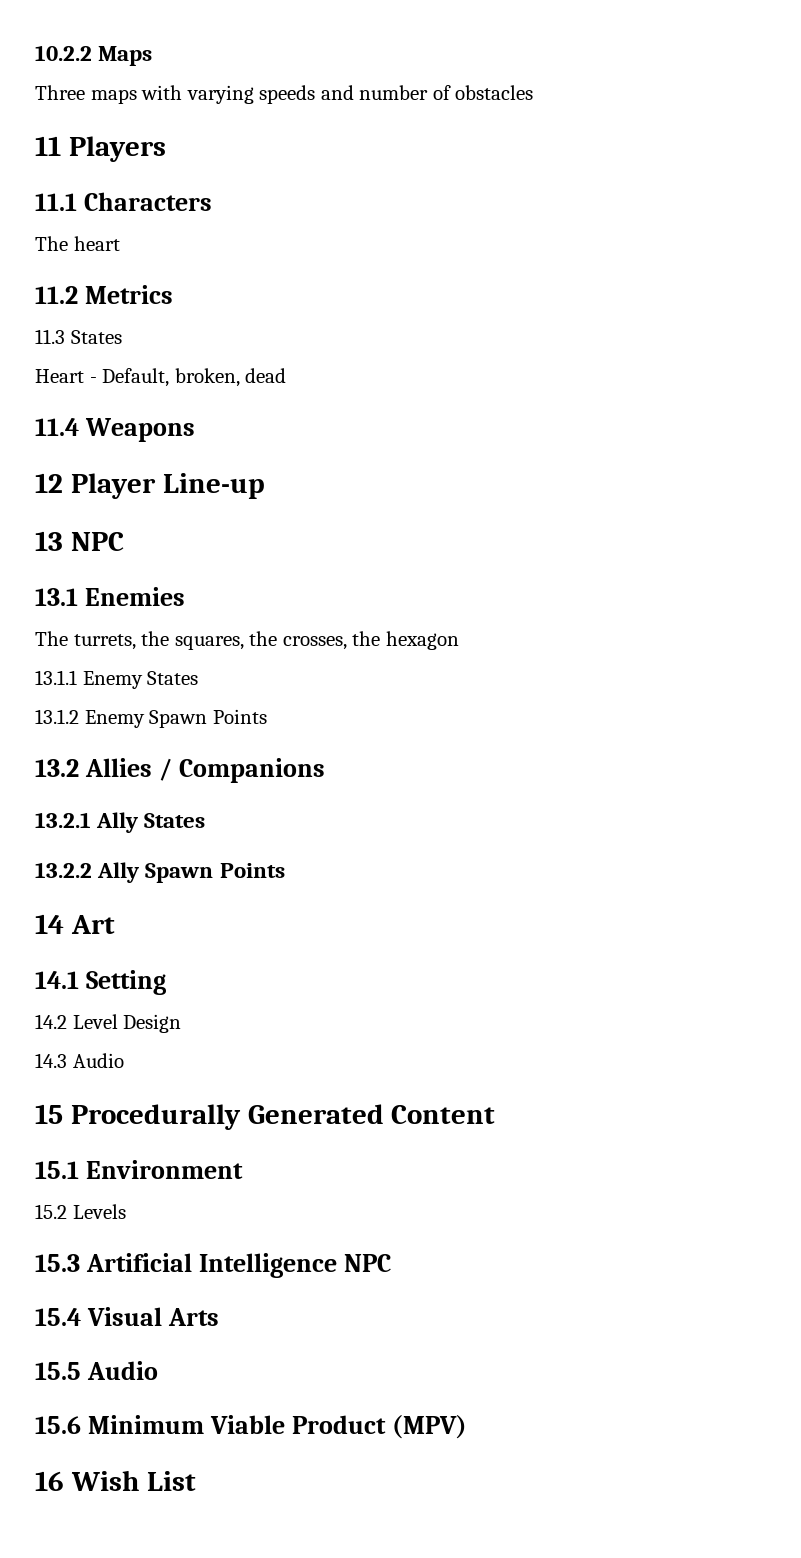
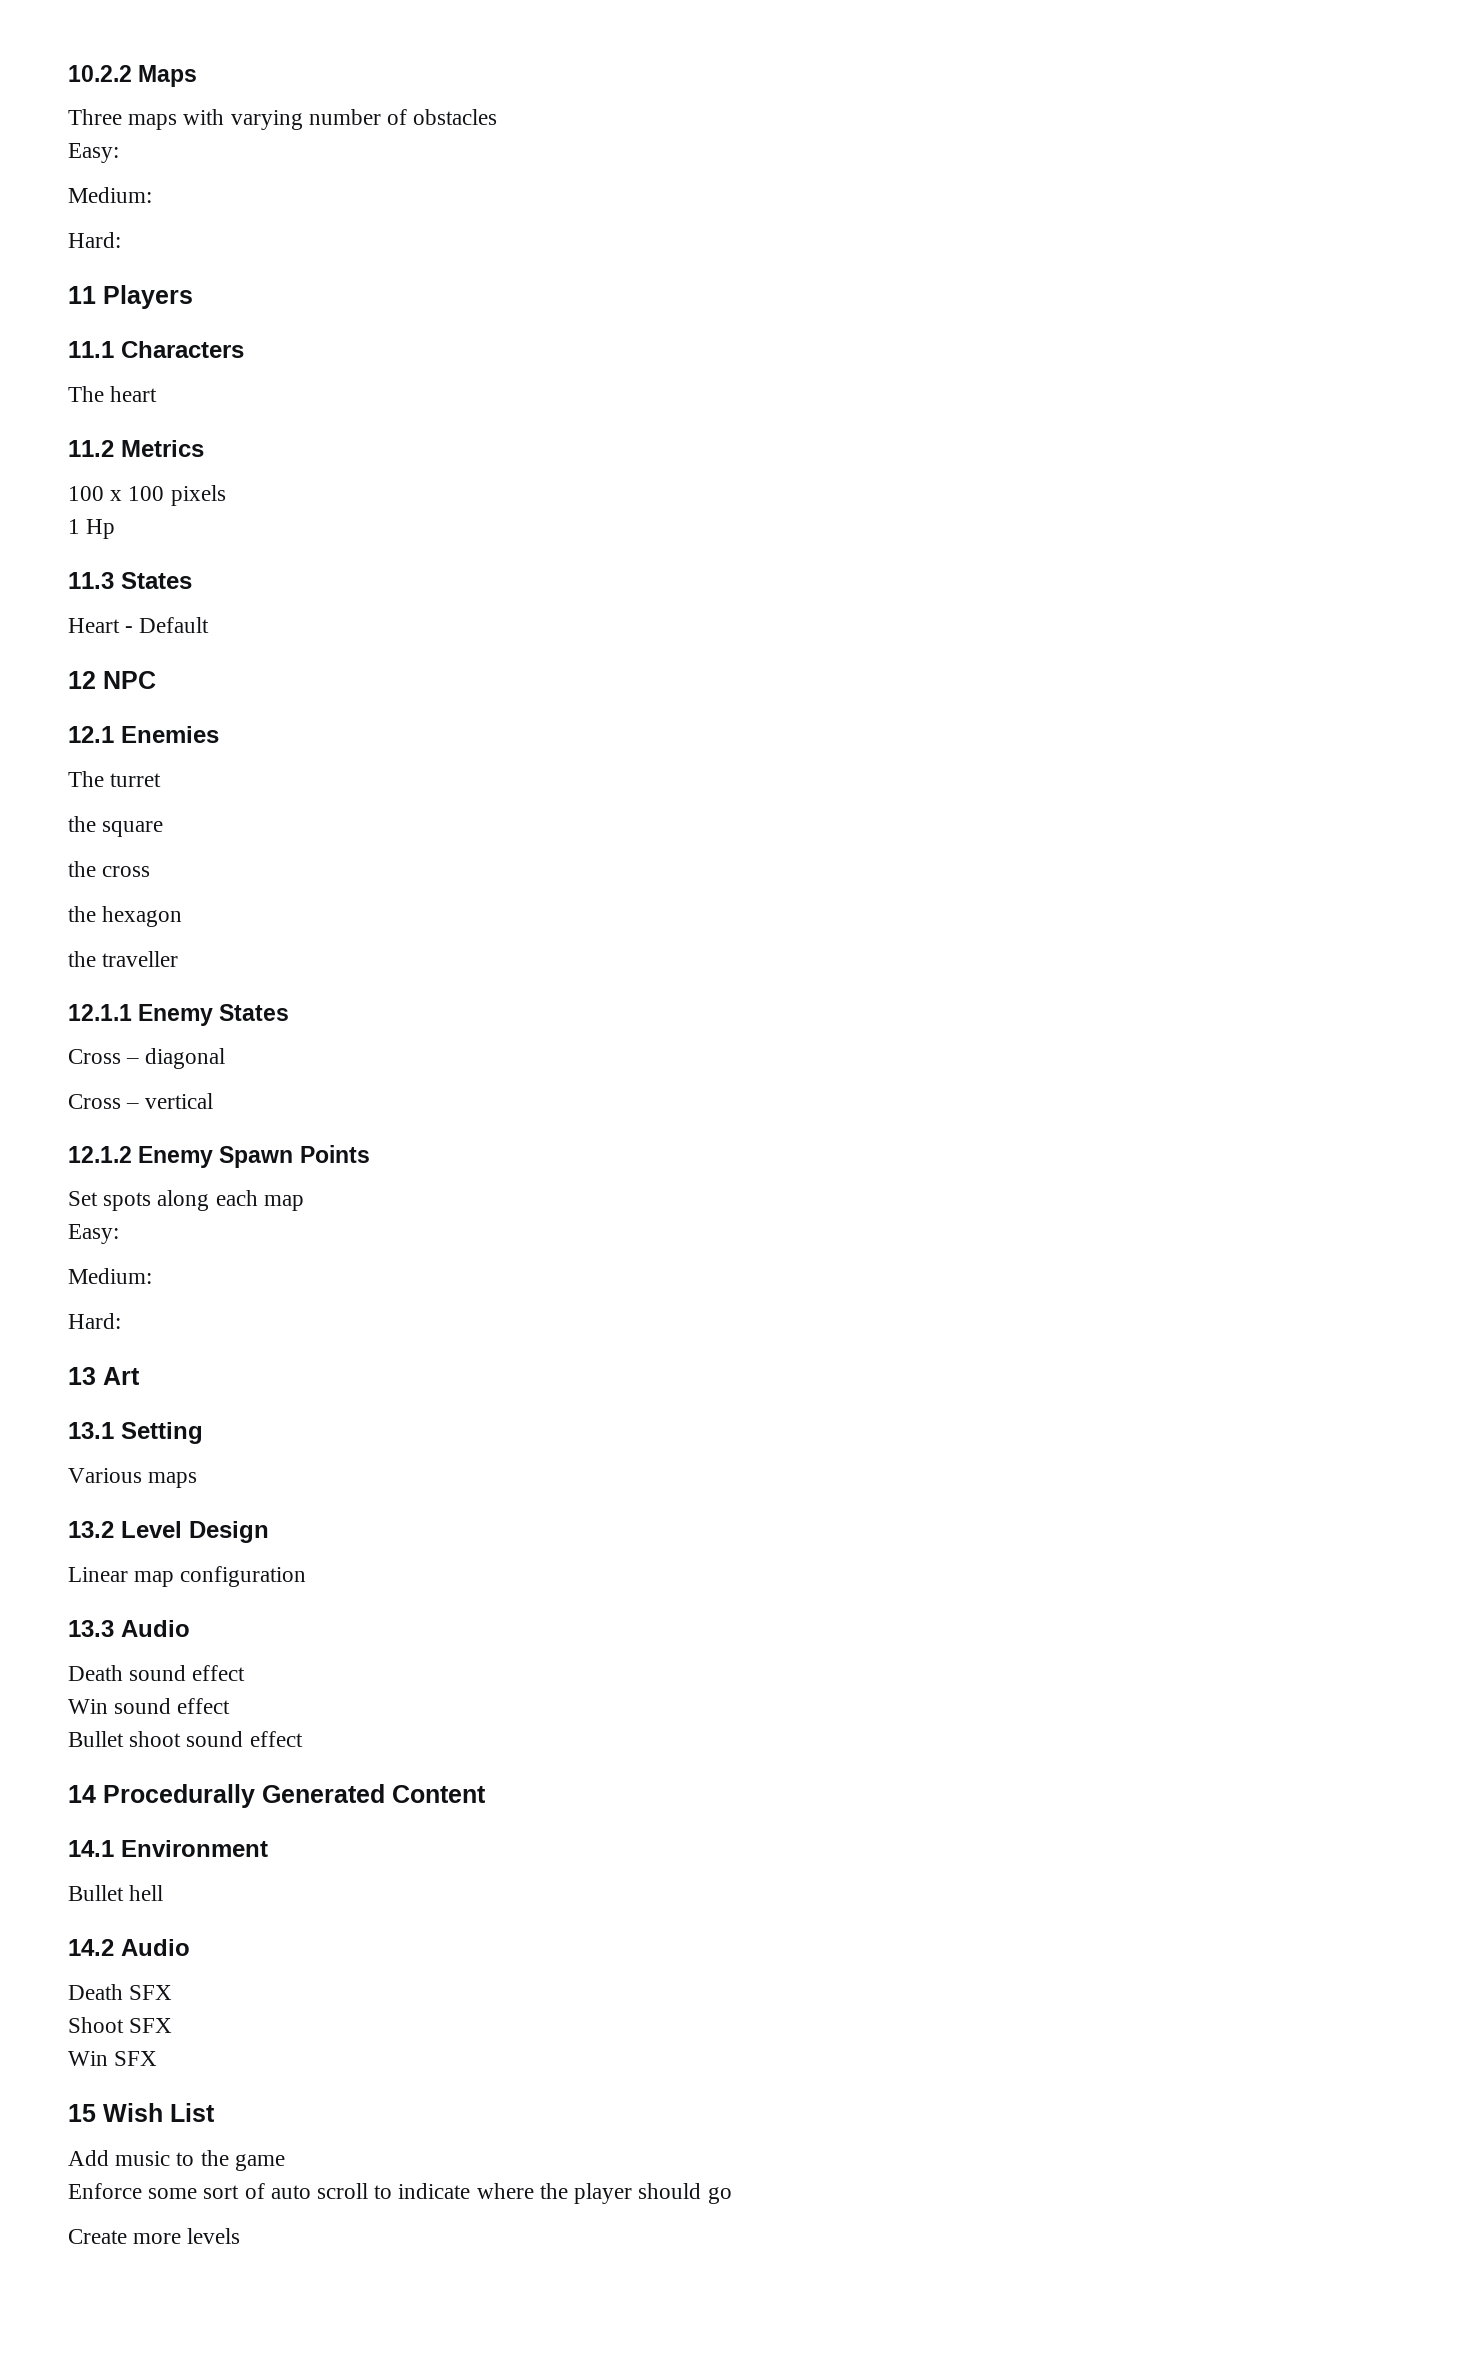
[259,85,354,104] speeds and -> (303, 120) none
(534, 92) none -> [68,143,119,163] [68,187,152,203] [68,232,121,248] // Easy: // Medium: // Hard:
[35,329,122,344] [35,368,287,387] [35,418,195,442] [35,473,265,499] [35,531,124,551] [35,588,78,606] 11.3 States // Heart - Default, broken, dead // 11.4 Weapons // 12 Player Line-up // 13 NPC // 13.1 -> [68,485,226,506] [68,519,116,539] [68,572,192,589] [68,617,210,633] [68,671,156,689] [68,726,114,743] 100 x 100 pixels // 1 Hp // 11.3 States // Heart - Default // 12 NPC // 12.1
[73,631,347,650] turrets, the squares, the crosses, -> [110,773,162,787] [68,816,164,837] [68,861,151,877] turret // the square // the cross //
[35,670,77,685] 13.1.1 -> [68,951,179,967] [68,1004,132,1021] the traveller // 12.1.1
[35,709,267,728] [35,758,325,783] [35,812,206,833] [35,862,285,883] [35,914,64,934] 13.1.2 Enemy Spawn Points // 13.2 Allies / Companions // 13.2.1 Ally States // 13.2.2 Ally Spawn Points // 14 -> [68,1048,226,1069] [68,1093,214,1109] [68,1145,370,1168] [68,1190,304,1211] [68,1224,119,1244] [68,1268,152,1284] [68,1313,121,1329] [68,1367,96,1385] Cross – diagonal // Cross – vertical // 12.1.2 Enemy Spawn Points // Set spots along each map // Easy: // Medium: // Hard: // 13
[35,971,79,989] 14.1 -> [68,1422,114,1439] 13.1
[35,1014,67,1029] 14.2 -> [68,1468,198,1488] [68,1521,114,1538] Various maps // 13.2
[35,1053,124,1068] [35,1104,63,1124] 14.3 Audio // 15 -> [68,1566,307,1587] [68,1620,190,1637] [68,1665,246,1681] [68,1698,231,1714] [68,1731,303,1747] [68,1785,96,1803] Linear map configuration // 13.3 Audio // Death sound effect // Win sound effect // Bullet shoot sound effect // 14
[35,1161,79,1179] 15.1 -> [68,1840,114,1857] 14.1
[35,1204,126,1219] [35,1253,391,1278] [35,1307,219,1326] [35,1361,158,1380] [35,1415,467,1439] [35,1470,196,1491] 15.2 Levels // 15.3 Artificial Intelligence NPC // 15.4 Visual Arts // 15.5 Audio // 15.6 Minimum Viable Product (MPV) // 16 Wish List -> [68,1885,164,1901] [68,1939,190,1956] [68,1984,173,2000] [68,2017,173,2033] [68,2051,158,2066] [68,2103,215,2122] [68,2150,285,2171] [68,2183,732,2204] [68,2228,241,2244] Bullet hell // 14.2 Audio // Death SFX // Shoot SFX // Win SFX // 15 Wish List // Add music to the game // Enforce some sort of auto scroll to indicate where the player should go // Create more levels

